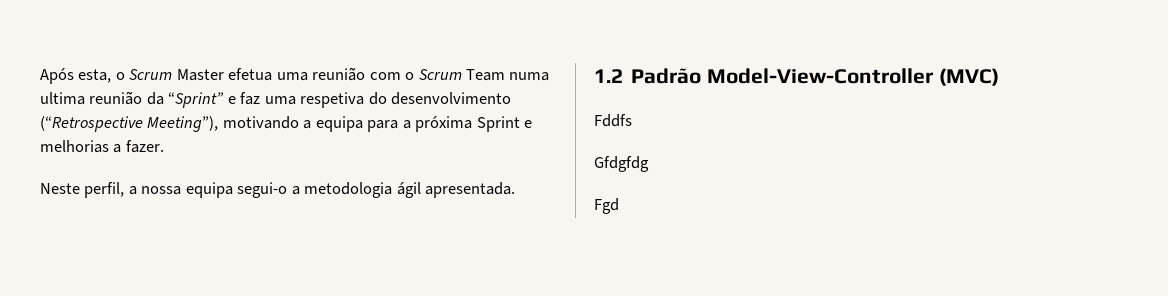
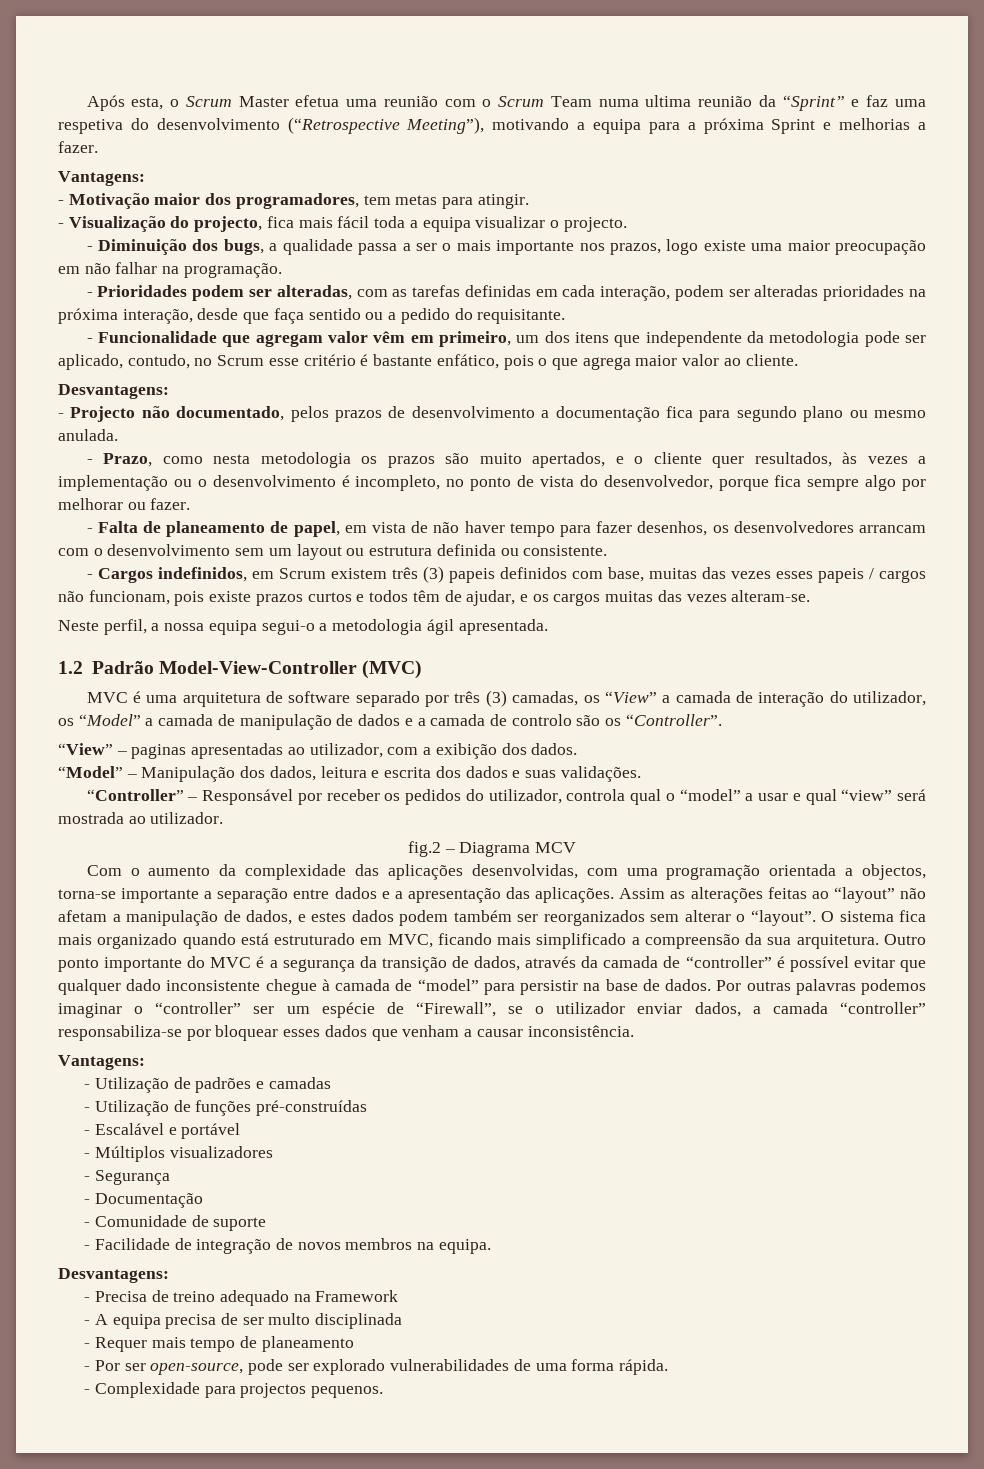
(164, 146) none -> [58,171,145,186] [58,193,529,209] [58,216,627,232] [86,239,927,255] [58,262,282,278] [86,285,926,301] [58,308,566,324] [86,331,926,347] [58,354,798,370] [58,384,169,399] [58,406,926,422] [58,429,118,441] [86,452,927,468] [58,475,926,491] [58,498,191,510] [86,521,927,537] [58,544,608,560] [86,566,927,583] [58,590,811,606] // Vantagens: // - Motivação maior dos programadores, tem metas para atingir. // - Visualização do projecto, fica mais fácil toda a equipa visualizar o projecto. // - Diminuição dos bugs, a qualidade passa a ser o mais importante nos prazos, logo existe uma maior preocupação em não falhar na programação. // - Prioridades podem ser alteradas, com as tarefas definidas em cada interação, podem ser alteradas prioridades na próxima interação, desde que faça sentido ou a pedido do requisitante. // - Funcionalidade que agregam valor vêm em primeiro, um dos itens que independente da metodologia pode ser aplicado, contudo, no Scrum esse critério é bastante enfático, pois o que agrega maior valor ao cliente. // Desvantagens: // - Projecto não documentado, pelos prazos de desenvolvimento a documentação fica para segundo plano ou mesmo anulada. // - Prazo, como nesta metodologia os prazos são muito apertados, e o cliente quer resultados, às vezes a implementação ou o desenvolvimento é incompleto, no ponto de vista do desenvolvedor, porque fica sempre algo por melhorar ou fazer. // - Falta de planeamento de papel, em vista de não haver tempo para fazer desenhos, os desenvolvedores arrancam com o desenvolvimento sem um layout ou estrutura definida ou consistente. // - Cargos indefinidos, em Scrum existem três (3) papeis definidos com base, muitas das vezes esses papeis / cargos não funcionam, pois existe prazos curtos e todos têm de ajudar, e os cargos muitas das vezes alteram-se.
[594,114,632,127] [594,156,649,172] [594,198,619,214] Fddfs // Gfdgfdg // Fgd -> [86,690,926,707] [58,714,722,730] [58,743,578,759] [58,766,641,782] [86,789,926,805] [58,812,224,824] [407,841,577,857] [86,864,927,880] [58,887,927,903] [58,910,926,926] [58,933,926,949] [58,956,926,972] [58,979,927,995] [58,1002,926,1018] [58,1025,634,1041] [58,1055,145,1070] [84,1077,331,1093] [84,1100,368,1116] [84,1123,241,1139] [84,1146,273,1162] [84,1170,170,1185] [84,1193,203,1208] [84,1215,267,1231] [84,1238,491,1254] [58,1268,169,1283] [84,1290,399,1306] [84,1313,403,1329] [84,1336,354,1352] [84,1359,669,1375] [84,1382,384,1398] MVC é uma arquitetura de software separado por três (3) camadas, os “View” a camada de interação do utilizador, os “Model” a camada de manipulação de dados e a camada de controlo são os “Controller”. // “View” – paginas apresentadas ao utilizador, com a exibição dos dados. // “Model” – Manipulação dos dados, leitura e escrita dos dados e suas validações. // “Controller” – Responsável por receber os pedidos do utilizador, controla qual o “model” a usar e qual “view” será mostrada ao utilizador. // fig.2 – Diagrama MCV // Com o aumento da complexidade das aplicações desenvolvidas, com uma programação orientada a objectos, torna-se importante a separação entre dados e a apresentação das aplicações. Assim as alterações feitas ao “layout” não afetam a manipulação de dados, e estes dados podem também ser reorganizados sem alterar o “layout”. O sistema fica mais organizado quando está estruturado em MVC, ficando mais simplificado a compreensão da sua arquitetura. Outro ponto importante do MVC é a segurança da transição de dados, através da camada de “controller” é possível evitar que qualquer dado inconsistente chegue à camada de “model” para persistir na base de dados. Por outras palavras podemos imaginar o “controller” ser um espécie de “Firewall”, se o utilizador enviar dados, a camada “controller” responsabiliza-se por bloquear esses dados que venham a causar inconsistência. // Vantagens: // - Utilização de padrões e camadas // - Utilização de funções pré-construídas // - Escalável e portável // - Múltiplos visualizadores // - Segurança // - Documentação // - Comunidade de suporte // - Facilidade de integração de novos membros na equipa. // Desvantagens: // - Precisa de treino adequado na Framework // - A equipa precisa de ser multo disciplinada // - Requer mais tempo de planeamento // - Por ser open-source, pode ser explorado vulnerabilidades de uma forma rápida. // - Complexidade para projectos pequenos.

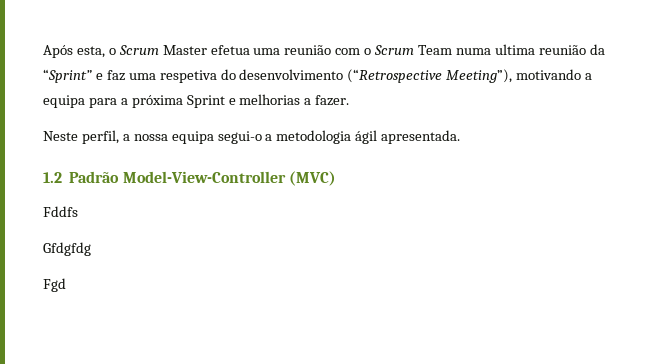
[58,171,145,186] [58,193,529,209] [58,216,627,232] [86,239,927,255] [58,262,282,278] [86,285,926,301] [58,308,566,324] [86,331,926,347] [58,354,798,370] [58,384,169,399] [58,406,926,422] [58,429,118,441] [86,452,927,468] [58,475,926,491] [58,498,191,510] [86,521,927,537] [58,544,608,560] [86,566,927,583] [58,590,811,606] // Vantagens: // - Motivação maior dos programadores, tem metas para atingir. // - Visualização do projecto, fica mais fácil toda a equipa visualizar o projecto. // - Diminuição dos bugs, a qualidade passa a ser o mais importante nos prazos, logo existe uma maior preocupação em não falhar na programação. // - Prioridades podem ser alteradas, com as tarefas definidas em cada interação, podem ser alteradas prioridades na próxima interação, desde que faça sentido ou a pedido do requisitante. // - Funcionalidade que agregam valor vêm em primeiro, um dos itens que independente da metodologia pode ser aplicado, contudo, no Scrum esse critério é bastante enfático, pois o que agrega maior valor ao cliente. // Desvantagens: // - Projecto não documentado, pelos prazos de desenvolvimento a documentação fica para segundo plano ou mesmo anulada. // - Prazo, como nesta metodologia os prazos são muito apertados, e o cliente quer resultados, às vezes a implementação ou o desenvolvimento é incompleto, no ponto de vista do desenvolvedor, porque fica sempre algo por melhorar ou fazer. // - Falta de planeamento de papel, em vista de não haver tempo para fazer desenhos, os desenvolvedores arrancam com o desenvolvimento sem um layout ou estrutura definida ou consistente. // - Cargos indefinidos, em Scrum existem três (3) papeis definidos com base, muitas das vezes esses papeis / cargos não funcionam, pois existe prazos curtos e todos têm de ajudar, e os cargos muitas das vezes alteram-se. -> (350, 100) none
[86,690,926,707] [58,714,722,730] [58,743,578,759] [58,766,641,782] [86,789,926,805] [58,812,224,824] [407,841,577,857] [86,864,927,880] [58,887,927,903] [58,910,926,926] [58,933,926,949] [58,956,926,972] [58,979,927,995] [58,1002,926,1018] [58,1025,634,1041] [58,1055,145,1070] [84,1077,331,1093] [84,1100,368,1116] [84,1123,241,1139] [84,1146,273,1162] [84,1170,170,1185] [84,1193,203,1208] [84,1215,267,1231] [84,1238,491,1254] [58,1268,169,1283] [84,1290,399,1306] [84,1313,403,1329] [84,1336,354,1352] [84,1359,669,1375] [84,1382,384,1398] MVC é uma arquitetura de software separado por três (3) camadas, os “View” a camada de interação do utilizador, os “Model” a camada de manipulação de dados e a camada de controlo são os “Controller”. // “View” – paginas apresentadas ao utilizador, com a exibição dos dados. // “Model” – Manipulação dos dados, leitura e escrita dos dados e suas validações. // “Controller” – Responsável por receber os pedidos do utilizador, controla qual o “model” a usar e qual “view” será mostrada ao utilizador. // fig.2 – Diagrama MCV // Com o aumento da complexidade das aplicações desenvolvidas, com uma programação orientada a objectos, torna-se importante a separação entre dados e a apresentação das aplicações. Assim as alterações feitas ao “layout” não afetam a manipulação de dados, e estes dados podem também ser reorganizados sem alterar o “layout”. O sistema fica mais organizado quando está estruturado em MVC, ficando mais simplificado a compreensão da sua arquitetura. Outro ponto importante do MVC é a segurança da transição de dados, através da camada de “controller” é possível evitar que qualquer dado inconsistente chegue à camada de “model” para persistir na base de dados. Por outras palavras podemos imaginar o “controller” ser um espécie de “Firewall”, se o utilizador enviar dados, a camada “controller” responsabiliza-se por bloquear esses dados que venham a causar inconsistência. // Vantagens: // - Utilização de padrões e camadas // - Utilização de funções pré-construídas // - Escalável e portável // - Múltiplos visualizadores // - Segurança // - Documentação // - Comunidade de suporte // - Facilidade de integração de novos membros na equipa. // Desvantagens: // - Precisa de treino adequado na Framework // - A equipa precisa de ser multo disciplinada // - Requer mais tempo de planeamento // - Por ser open-source, pode ser explorado vulnerabilidades de uma forma rápida. // - Complexidade para projectos pequenos. -> [43,206,78,217] [43,242,91,256] [43,278,66,292] Fddfs // Gfdgfdg // Fgd

